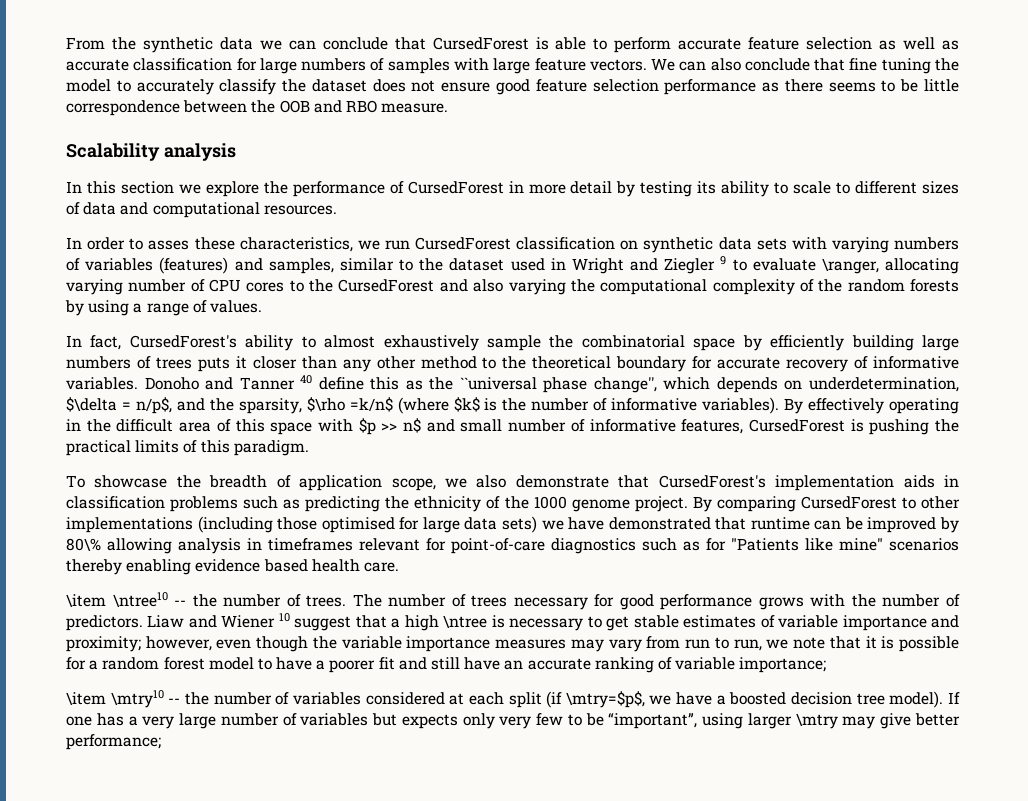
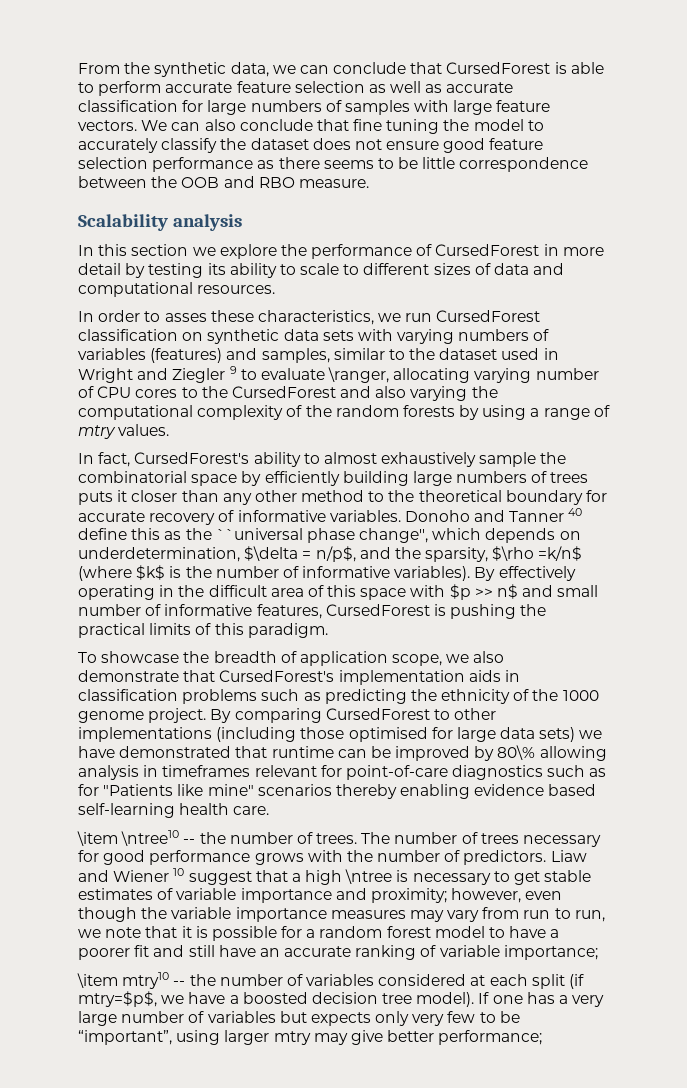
[219,37,253,50] data -> [230,62,269,77] data,
(207, 306) none -> [78,425,116,439] mtry
(308, 565) none -> [78,803,175,818] self-learning
[110,690,164,708] \mtry10 -> [122,972,170,989] mtry10
[565,691,645,708] \mtry=$p$, -> [78,991,157,1007] mtry=$p$,
[795,713,838,729] \mtry -> [273,1031,311,1045] mtry

